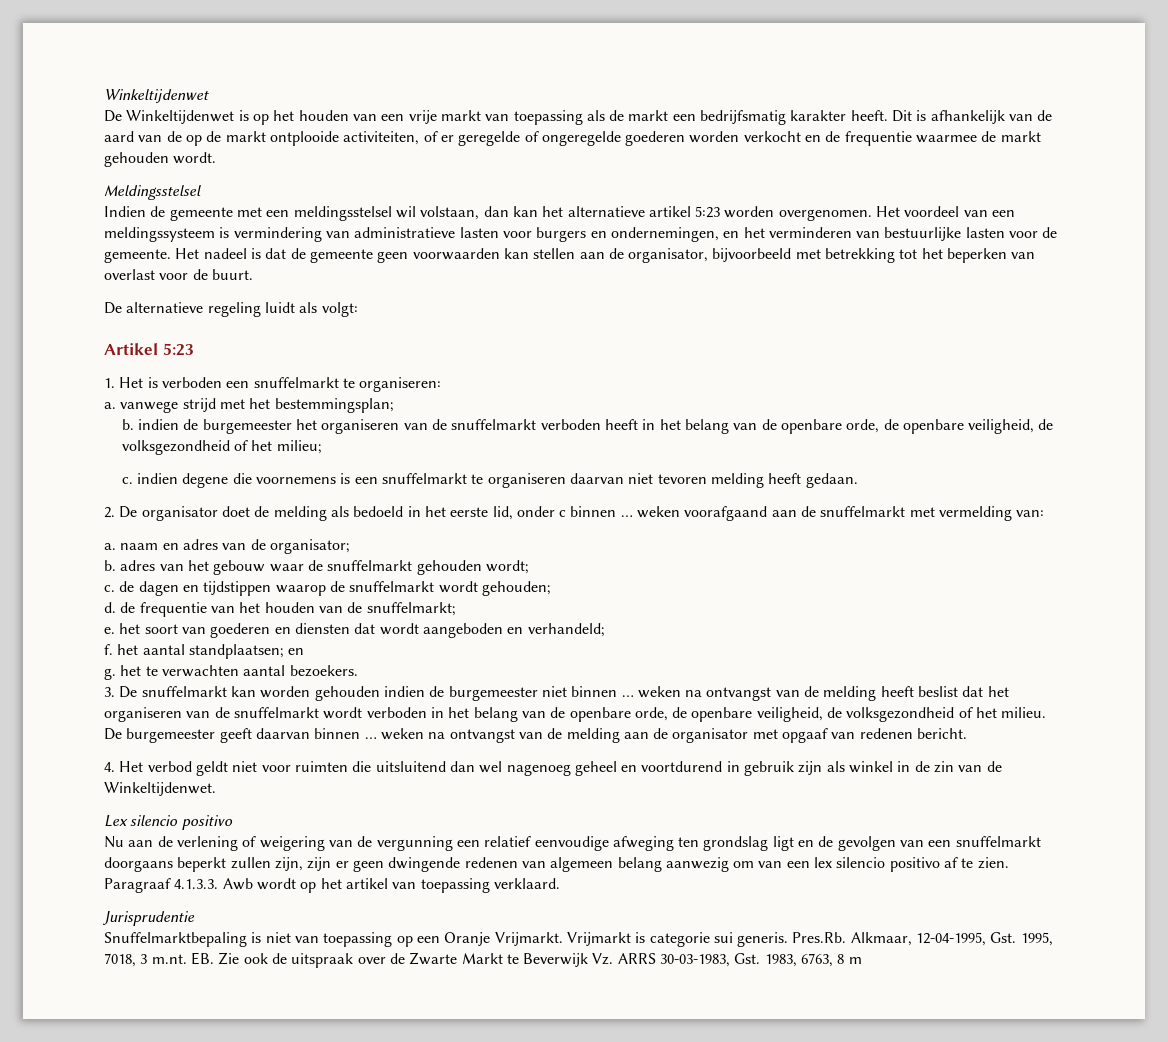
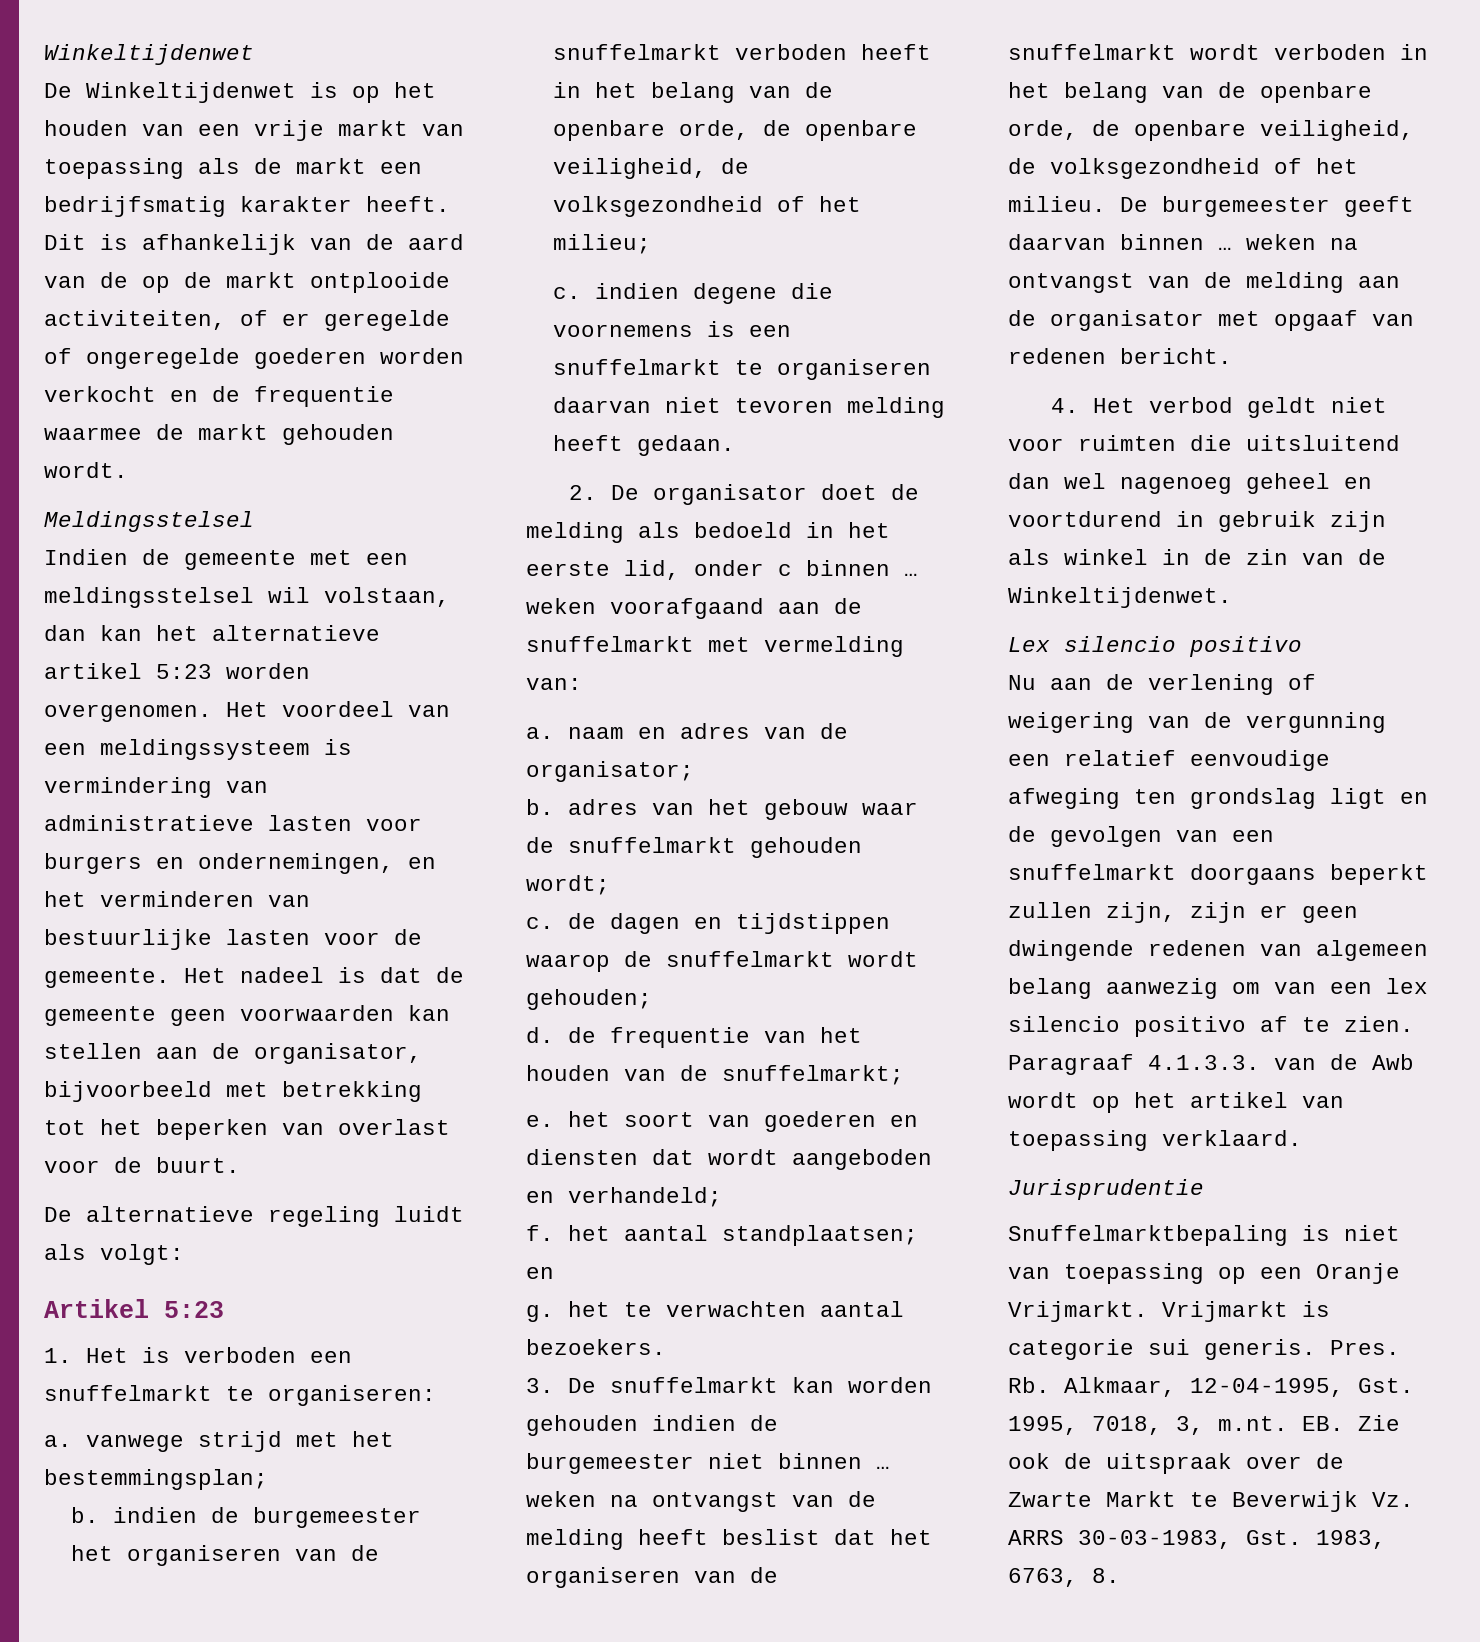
(219, 884) none -> [1274,1054,1358,1070] van de
[792,932,847,943] Pres.Rb. -> [1330,1340,1400,1355] [1008,1377,1050,1393] Pres. Rb.
[140,954,148,964] 3 -> [1176,1416,1204,1435] 3,
[837,954,862,964] 8 m -> [1092,1568,1120,1583] 8.

